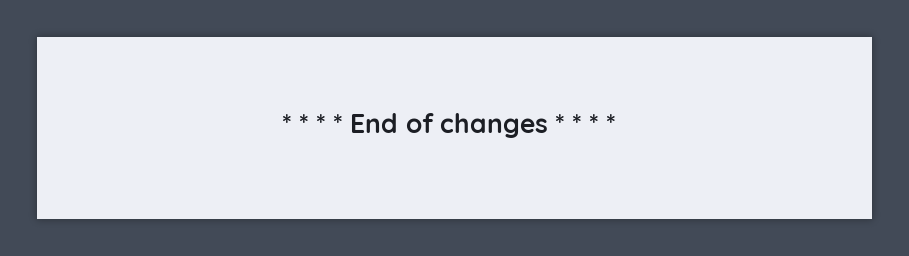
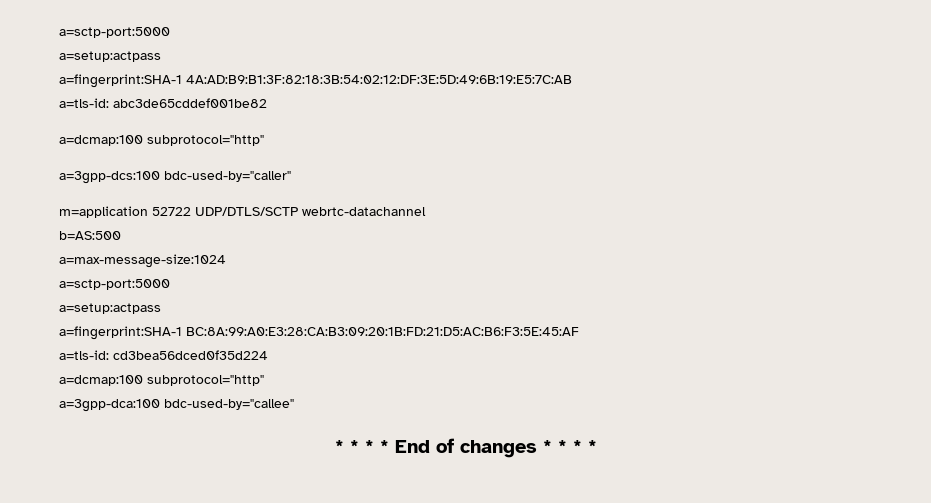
(281, 123) none -> [59,27,170,38] [59,51,161,62] [59,74,572,88] [59,98,267,108] [59,135,264,146] [59,171,291,184] [59,206,426,218] [59,231,121,240] [59,254,226,268] [59,279,170,290] [59,303,161,314] [59,326,579,340] [59,350,268,360] [59,375,264,386] [59,399,294,412] a=sctp-port:5000 // a=setup:actpass // a=fingerprint:SHA-1 4A:AD:B9:B1:3F:82:18:3B:54:02:12:DF:3E:5D:49:6B:19:E5:7C:AB // a=tls-id: abc3de65cddef001be82 // a=dcmap:100 subprotocol="http" // a=3gpp-dcs:100 bdc-used-by="caller" // m=application 52722 UDP/DTLS/SCTP webrtc-datachannel // b=AS:500 // a=max-message-size:1024 // a=sctp-port:5000 // a=setup:actpass // a=fingerprint:SHA-1 BC:8A:99:A0:E3:28:CA:B3:09:20:1B:FD:21:D5:AC:B6:F3:5E:45:AF // a=tls-id: cd3bea56dced0f35d224 // a=dcmap:100 subprotocol="http" // a=3gpp-dca:100 bdc-used-by="callee" //

